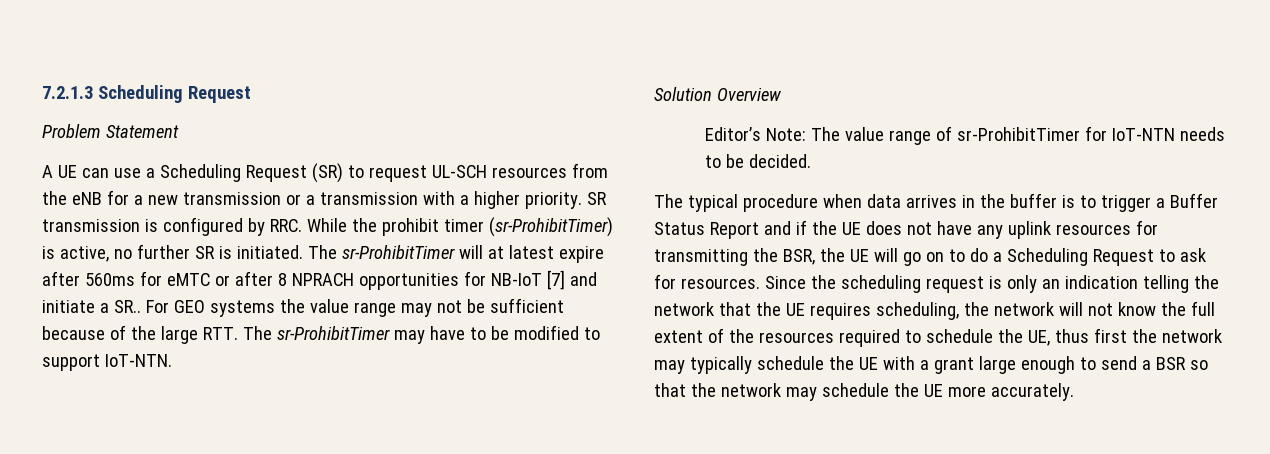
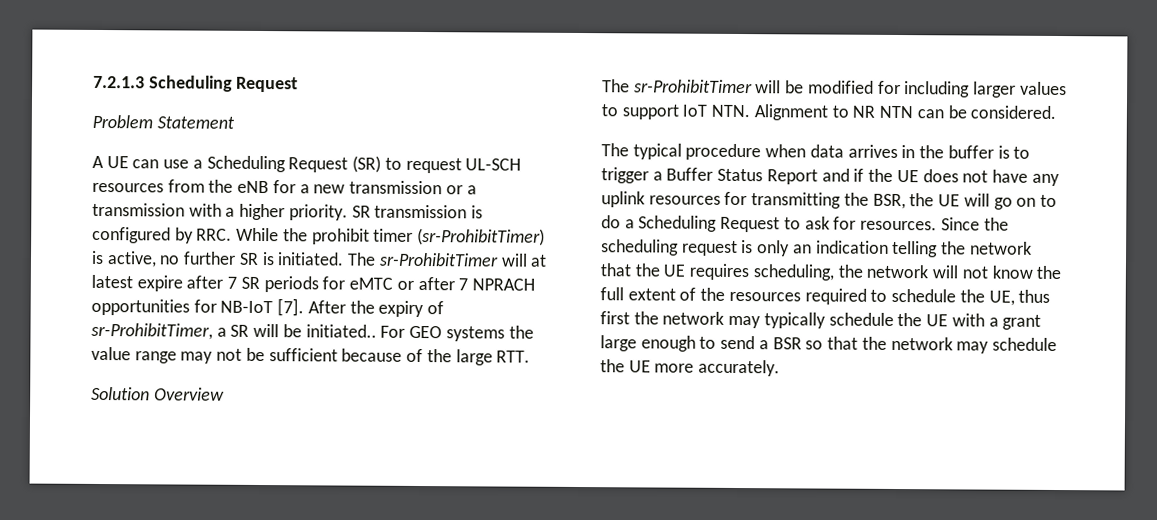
[84,273,135,286] 560ms -> [227,276,319,293] 7 SR periods
[277,273,287,286] 8 -> [458,278,469,291] 7
[546,270,597,290] [42,300,141,313] [7] and initiate a SR.. -> [277,298,445,318] [91,322,377,340] [7]. After the expiry of sr-ProhibitTimer, a SR will be initiated..
[242,325,600,344] [42,354,172,371] [654,87,781,101] [704,126,1225,145] [704,154,811,168] The sr-ProhibitTimer may have to be modified to support IoT-NTN. // Solution Overview // Editor’s Note: The value range of sr-ProhibitTimer for IoT-NTN needs to be decided. -> [91,386,225,401] [602,79,1067,98] [601,104,1057,121] // Solution Overview // The sr-ProhibitTimer will be modified for including larger values to support IoT NTN. Alignment to NR NTN can be considered.

